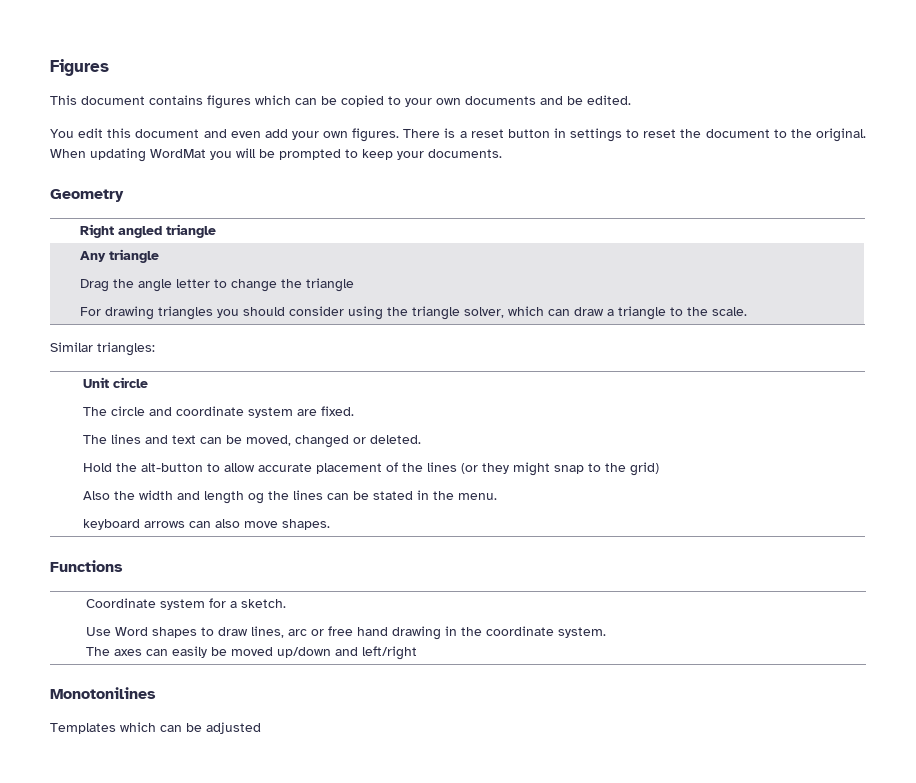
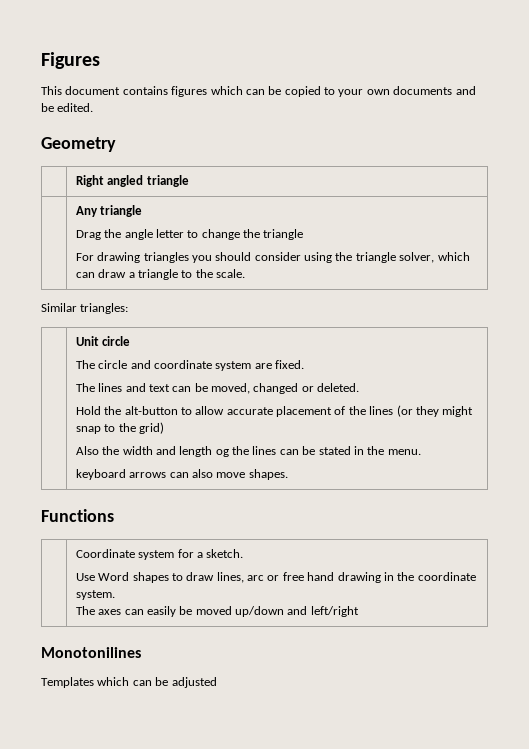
[50,128,867,142] [50,148,502,162] // You edit this document and even add your own figures. There is a reset button in settings to reset the document to the original. When updating WordMat you will be prompted to keep your documents. -> (94, 107) none

